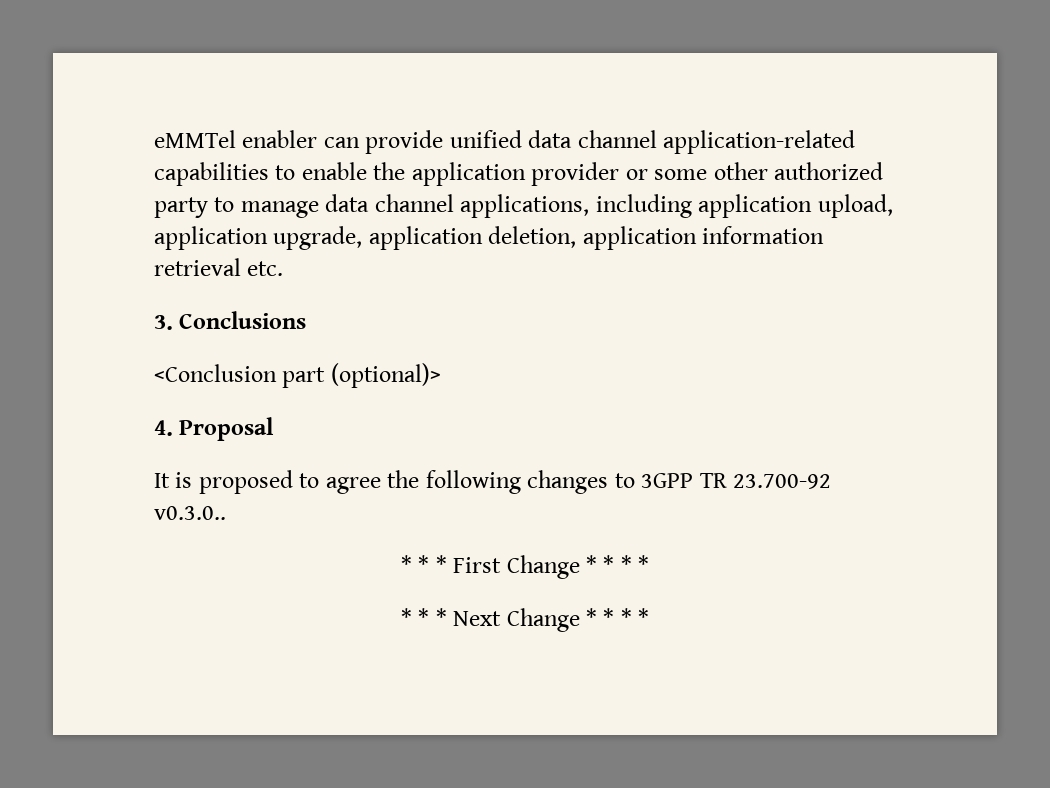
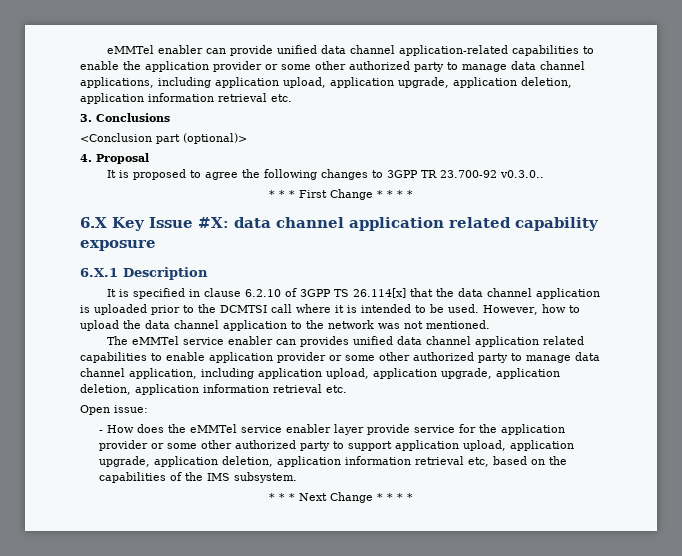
(650, 564) none -> [80,217,599,231] [80,240,156,251] [80,267,208,280] [107,288,601,299] [80,304,580,315] [80,320,490,331] [107,336,585,347] [80,352,600,363] [80,368,560,379] [80,384,347,395] [80,405,148,415] [99,424,566,435] [99,440,575,451] [99,456,568,467] [99,472,298,483] // 6.X Key Issue #X: data channel application related capability exposure // 6.X.1 Description // It is specified in clause 6.2.10 of 3GPP TS 26.114[x] that the data channel application is uploaded prior to the DCMTSI call where it is intended to be used. However, how to upload the data channel application to the network was not mentioned. // The eMMTel service enabler can provides unified data channel application related capabilities to enable application provider or some other authorized party to manage data channel application, including application upload, application upgrade, application deletion, application information retrieval etc. // Open issue: // - How does the eMMTel service enabler layer provide service for the application provider or some other authorized party to support application upload, application upgrade, application deletion, application information retrieval etc, based on the capabilities of the IMS subsystem.

